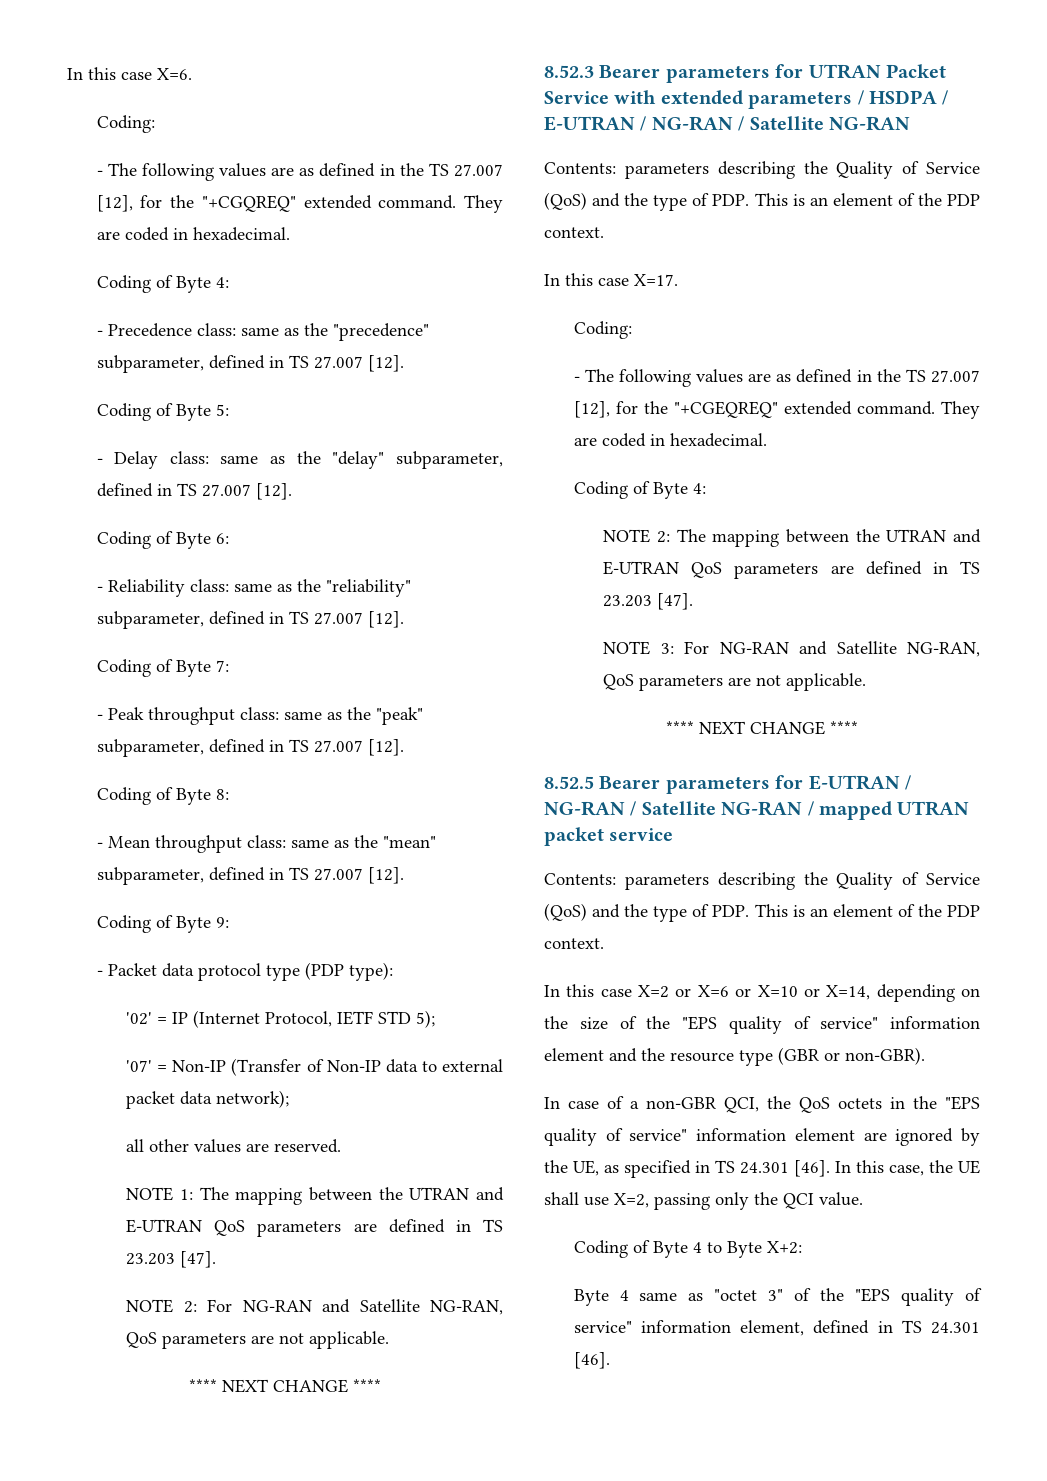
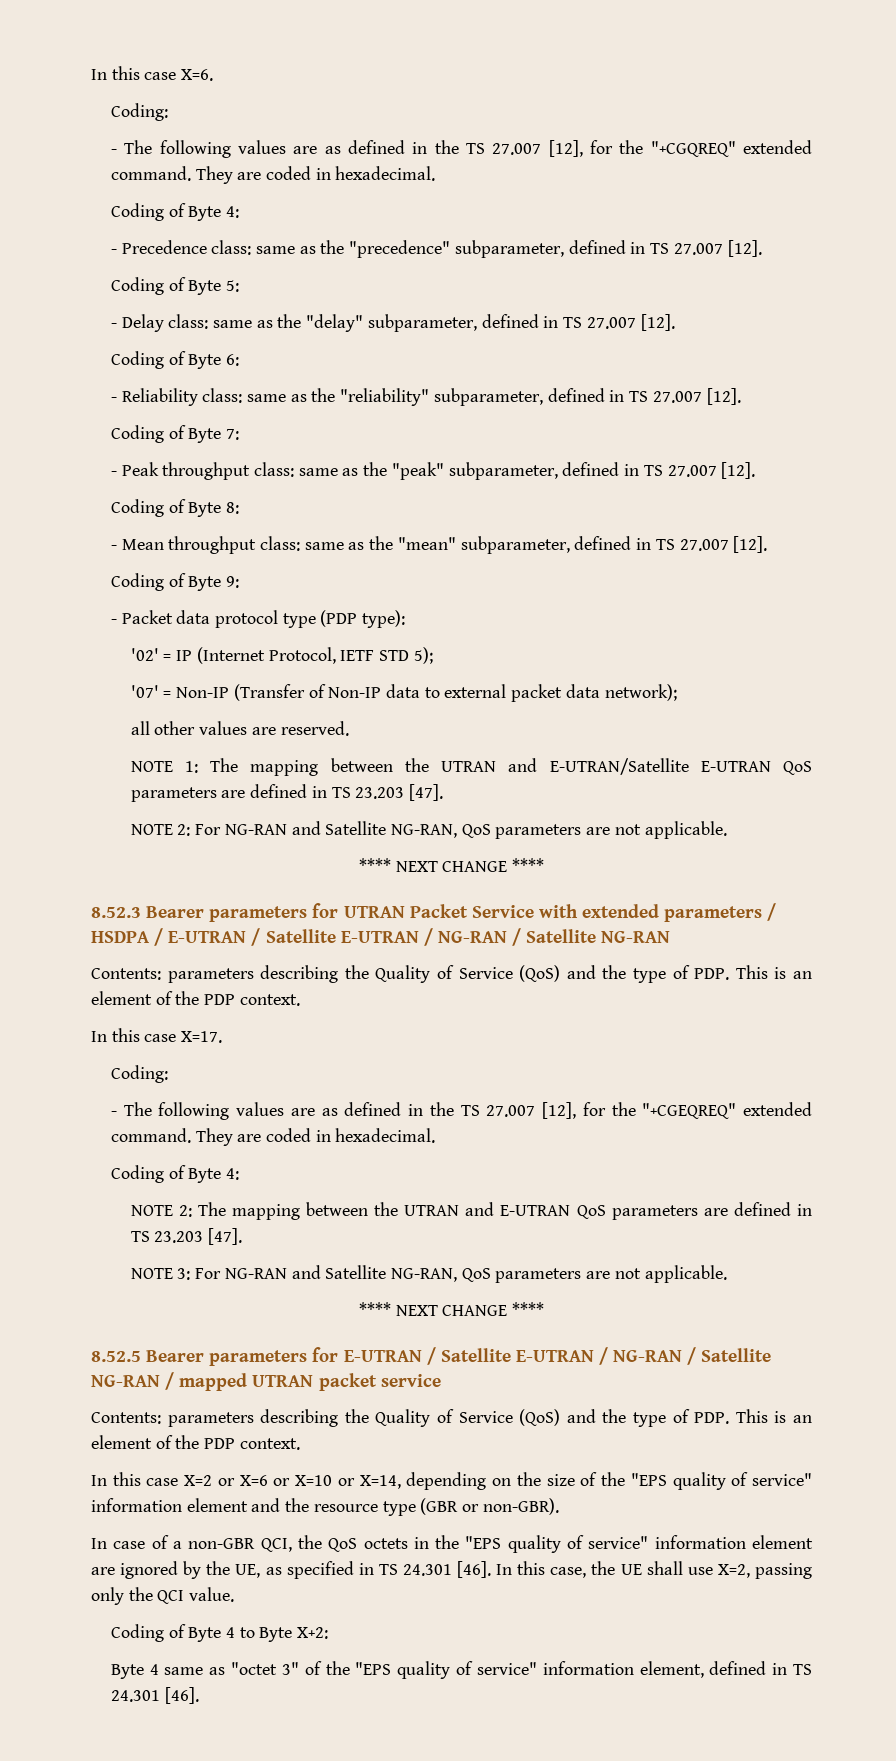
(504, 1194) none -> [549,758,689,775] E-UTRAN/Satellite
(648, 123) none -> [265,928,433,946] Satellite E-UTRAN /
(912, 782) none -> [440,1347,609,1365] Satellite E-UTRAN /

